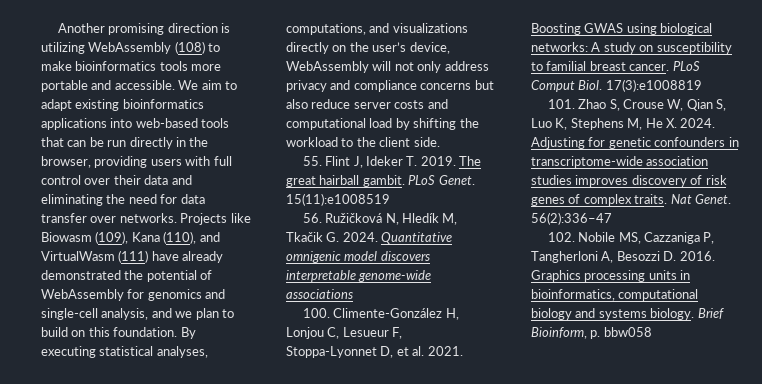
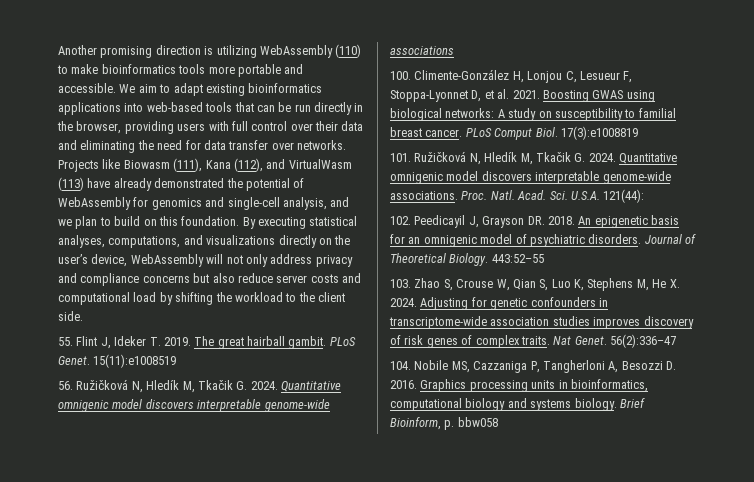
[174,41,205,54] (108) -> [335,44,362,58] (110)
[95,231,197,244] (109), Kana (110), -> [173,158,263,172] (111), Kana (112),
[118,250,149,263] (111) -> [58,177,84,191] (113)
(575, 104) none -> [414,151,677,165] [390,171,671,184] [390,189,645,203] [390,215,679,228] [390,234,696,247] [390,253,544,266] [390,279,411,288] Ružičková N, Hledík M, Tkačik G. 2024. Quantitative omnigenic model discovers interpretable genome-wide associations. Proc. Natl. Acad. Sci. U.S.A. 121(44): // 102. Peedicayil J, Grayson DR. 2018. An epigenetic basis for an omnigenic model of psychiatric disorders. Journal of Theoretical Biology. 443:52–55 // 103.
[547,232,575,242] 102. -> [390,361,411,370] 104.

